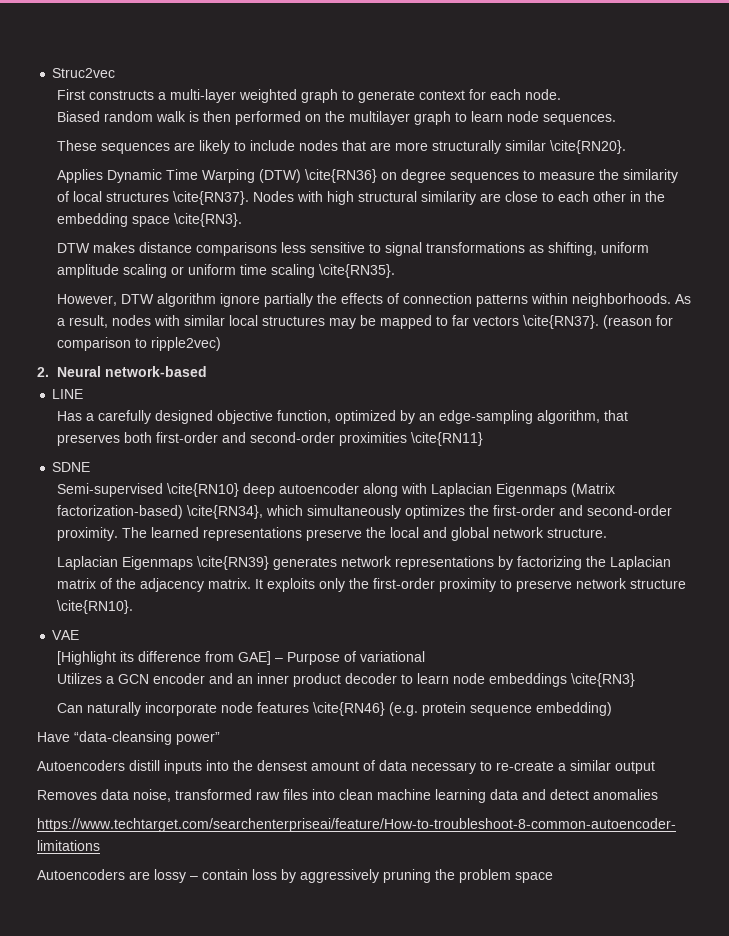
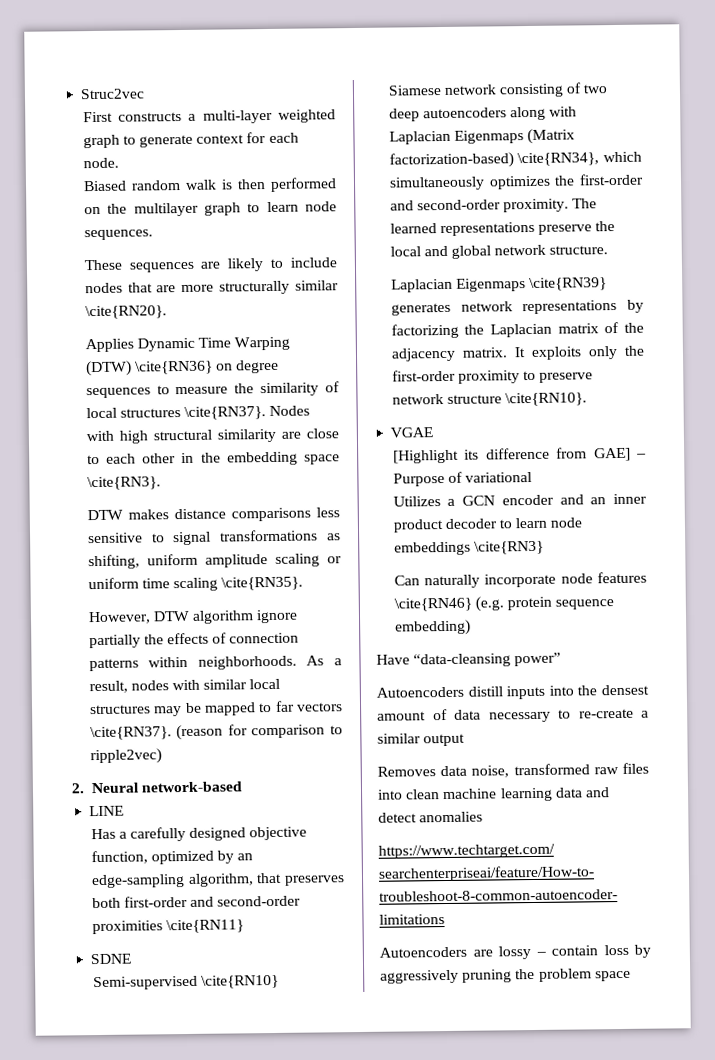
[242,483,359,497] deep autoencoder -> [387,82,608,98] [388,107,507,122] // Siamese network consisting of two deep autoencoders
[52,630,80,640] VAE -> [390,427,434,438] VGAE

